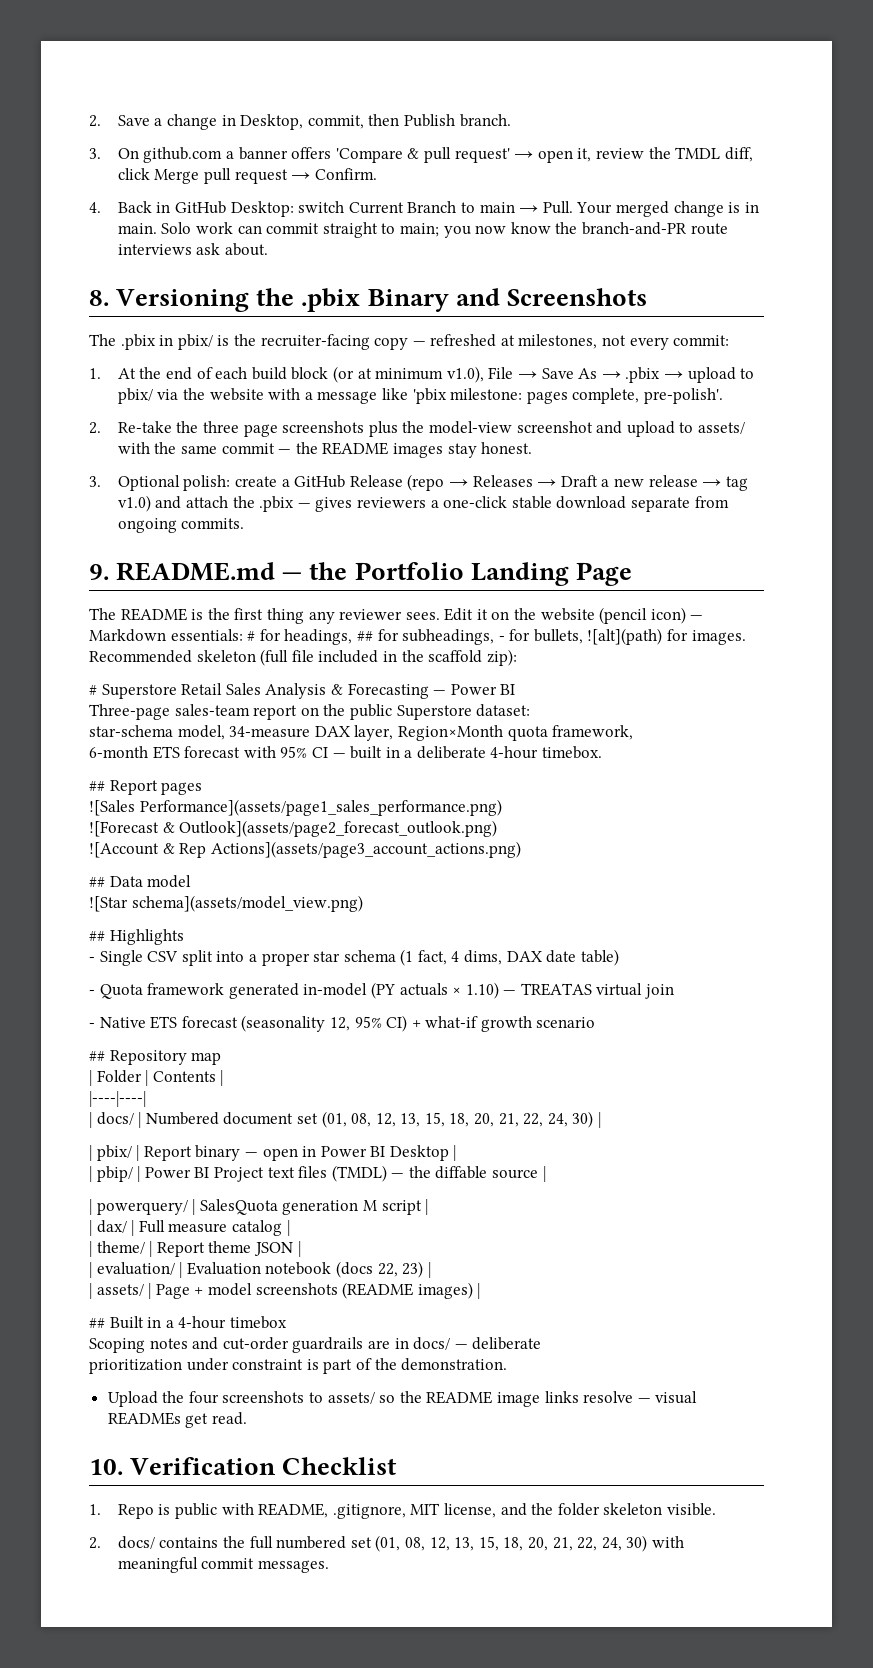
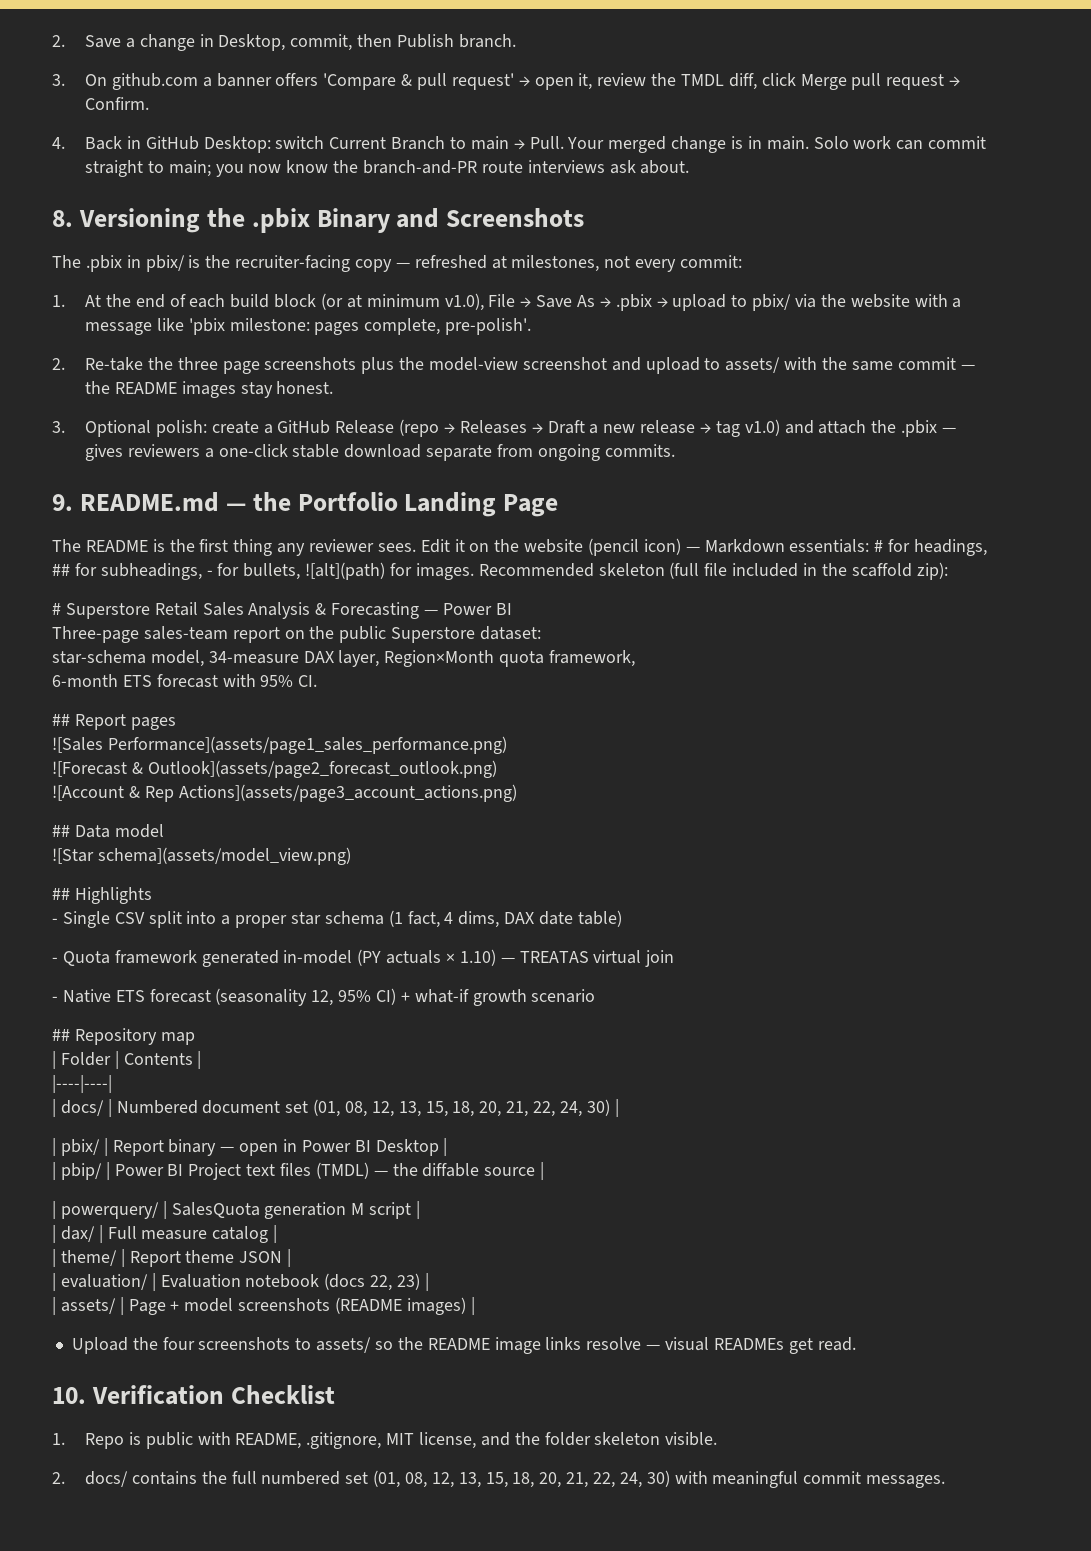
[311,746,603,759] CI — built in a deliberate 4-hour timebox. -> [298,675,318,687] CI.
[89,1316,287,1329] [89,1337,542,1353] [89,1358,508,1374] // ## Built in a 4-hour timebox // Scoping notes and cut-order guardrails are in docs/ — deliberate // prioritization under constraint is part of the demonstration. -> (475, 1306) none

